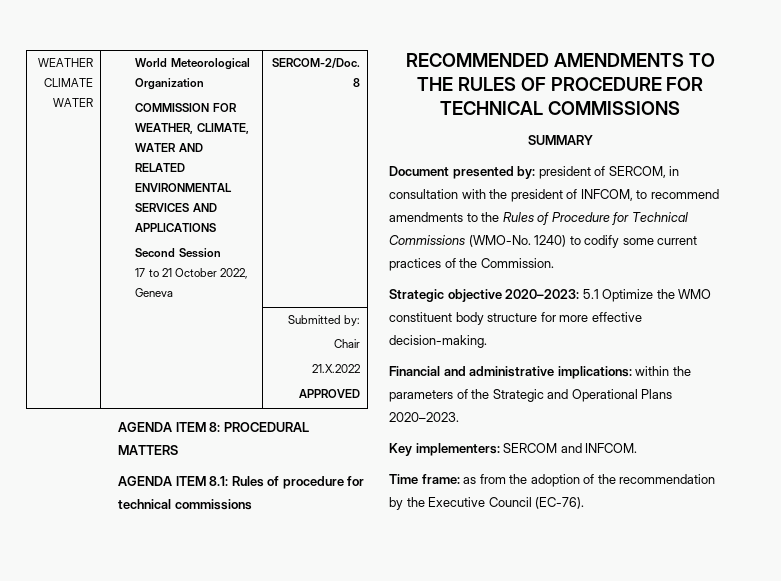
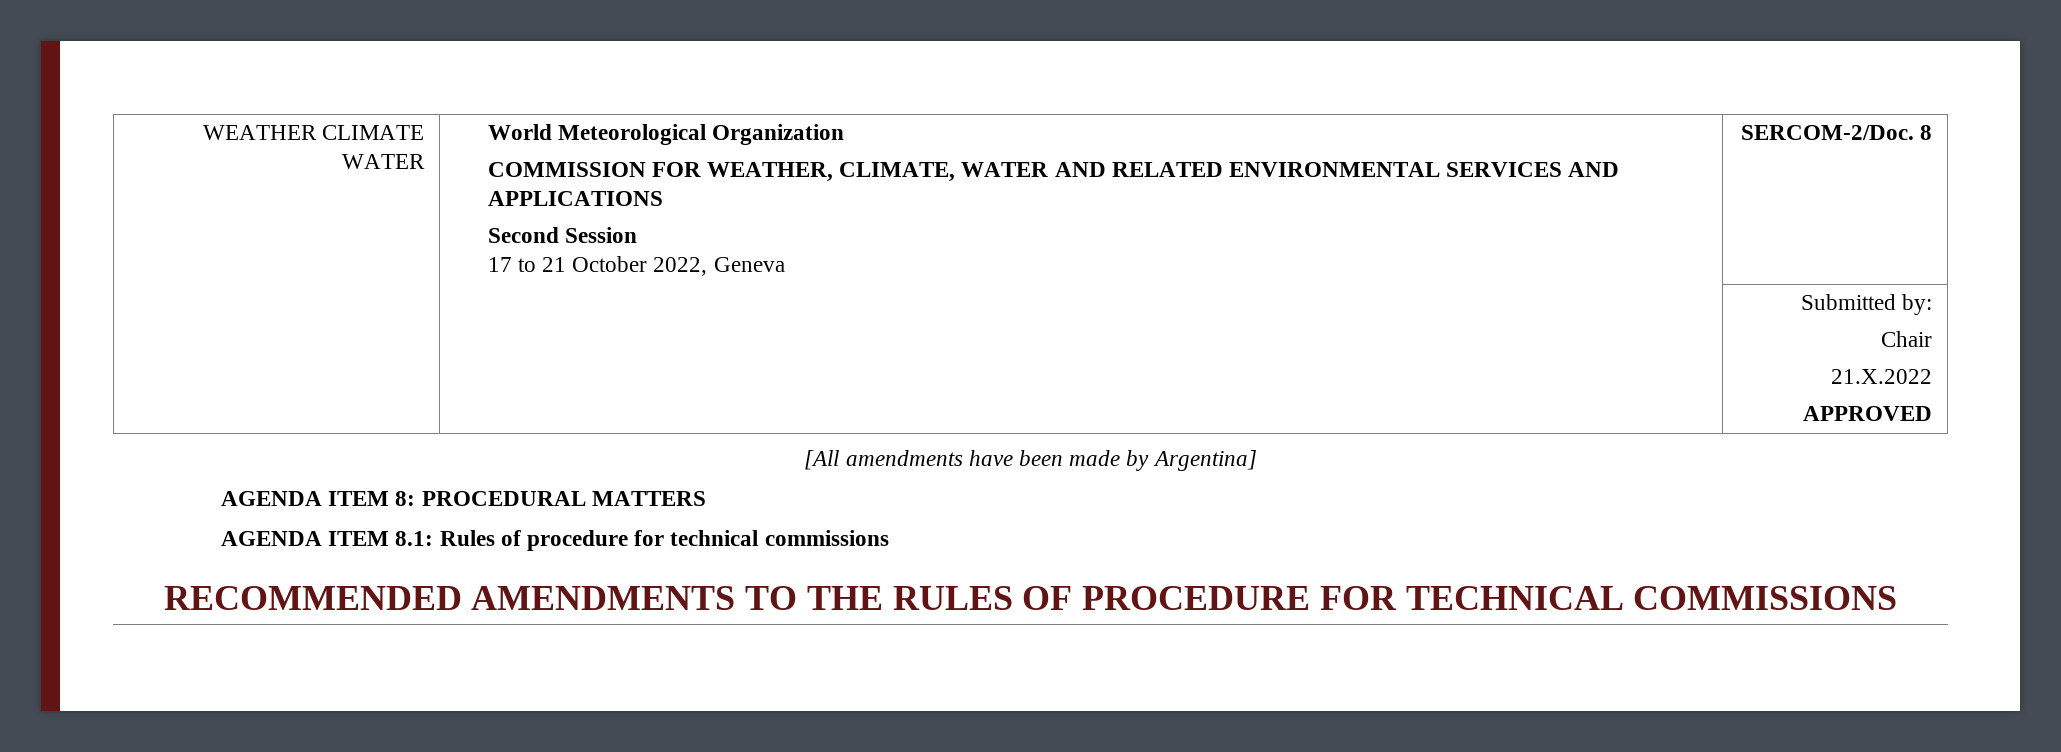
(361, 393) none -> [804,450,1257,471] // [All amendments have been made by Argentina]
[527,135,593,145] [389,166,680,179] [389,189,719,202] [389,212,688,225] [389,235,698,248] [389,258,554,271] [389,289,712,302] [389,312,642,325] [389,335,487,348] [389,366,691,379] [389,389,673,402] [389,412,459,422] [389,443,638,456] [389,474,716,487] [389,497,585,510] // SUMMARY // Document presented by: president of SERCOM, in consultation with the president of INFCOM, to recommend amendments to the Rules of Procedure for Technical Commissions (WMO-No. 1240) to codify some current practices of the Commission. // Strategic objective 2020–2023: 5.1 Optimize the WMO constituent body structure for more effective decision-making. // Financial and administrative implications: within the parameters of the Strategic and Operational Plans 2020–2023. // Key implementers: SERCOM and INFCOM. // Time frame: as from the adoption of the recommendation by the Executive Council (EC-76). -> (1898, 598) none

